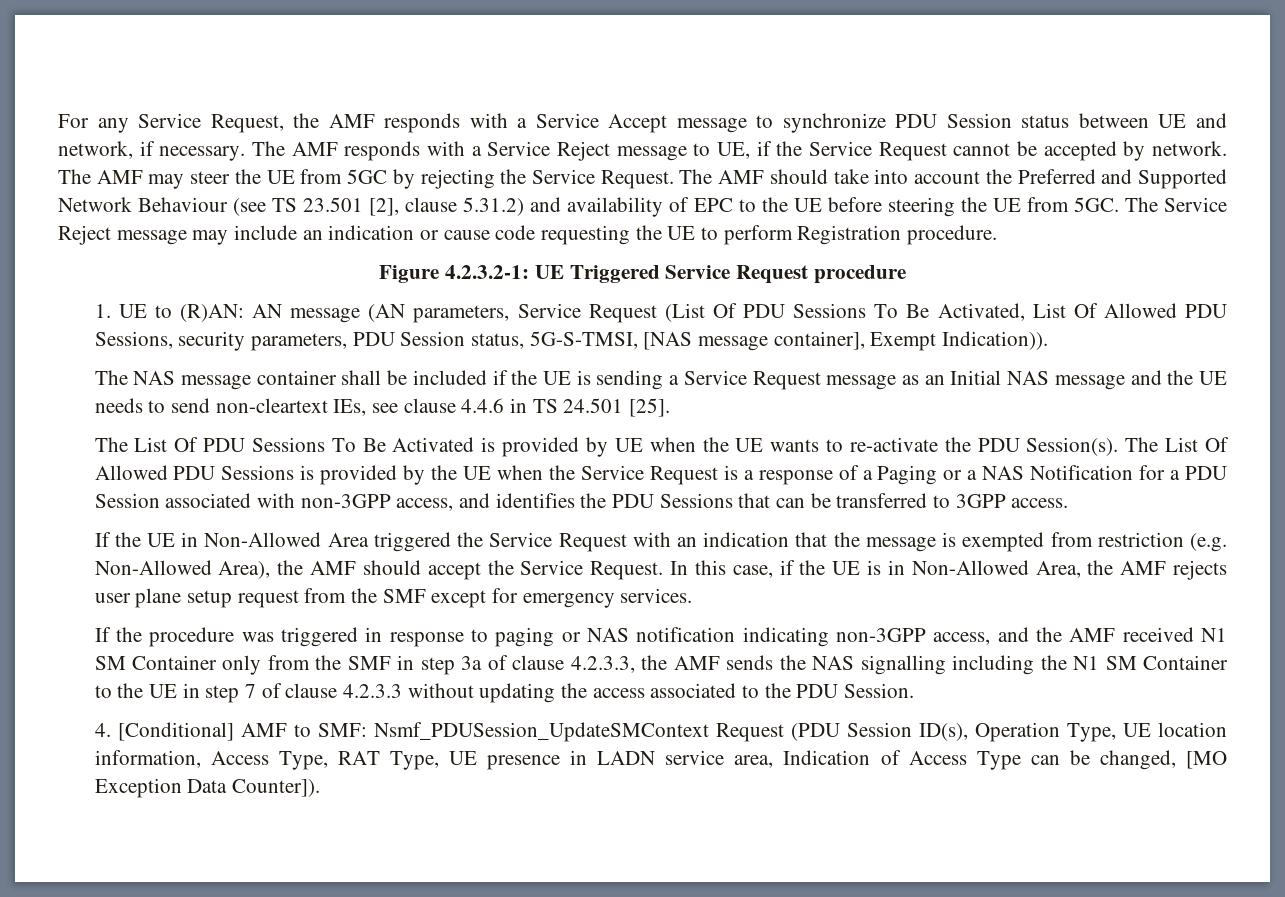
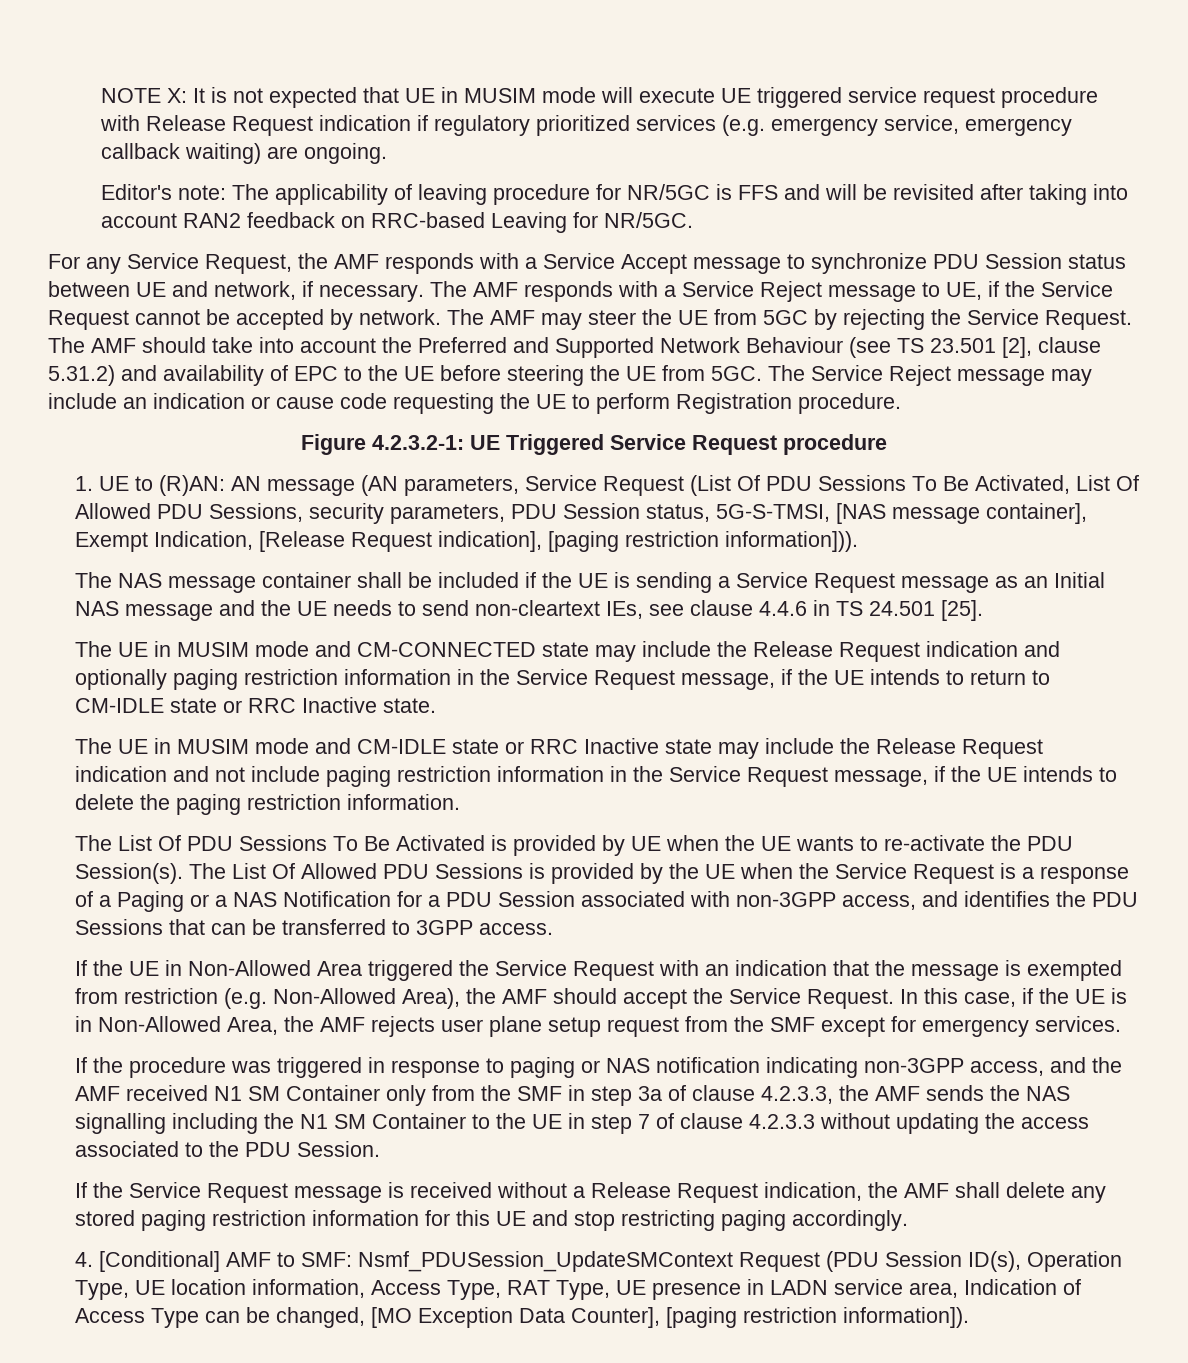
(58, 121) none -> [101,87,1099,108] [100,115,1073,136] [101,143,388,164] [101,184,1129,205] [101,212,694,233] NOTE X: It is not expected that UE in MUSIM mode will execute UE triggered service request procedure with Release Request indication if regulatory prioritized services (e.g. emergency service, emergency callback waiting) are ongoing. // Editor's note: The applicability of leaving procedure for NR/5GC is FFS and will be revisited after taking into account RAN2 feedback on RRC-based Leaving for NR/5GC. //
[941,331,1048,350] Indication)). -> [153,531,858,552] Indication, [Release Request indication], [paging restriction information])).
(670, 407) none -> [74,641,1060,662] [74,669,1050,690] [74,697,436,713] [74,738,1043,759] [74,766,1117,787] [74,794,460,815] // The UE in MUSIM mode and CM-CONNECTED state may include the Release Request indication and optionally paging restriction information in the Service Request message, if the UE intends to return to CM-IDLE state or RRC Inactive state. // The UE in MUSIM mode and CM-IDLE state or RRC Inactive state may include the Release Request indication and not include paging restriction information in the Service Request message, if the UE intends to delete the paging restriction information.
(914, 690) none -> [74,1182,1106,1203] [74,1210,908,1231] // If the Service Request message is received without a Release Request indication, the AMF shall delete any stored paging restriction information for this UE and stop restricting paging accordingly.
[231,779,320,797] Counter]). -> [570,1307,969,1328] Counter], [paging restriction information]).

